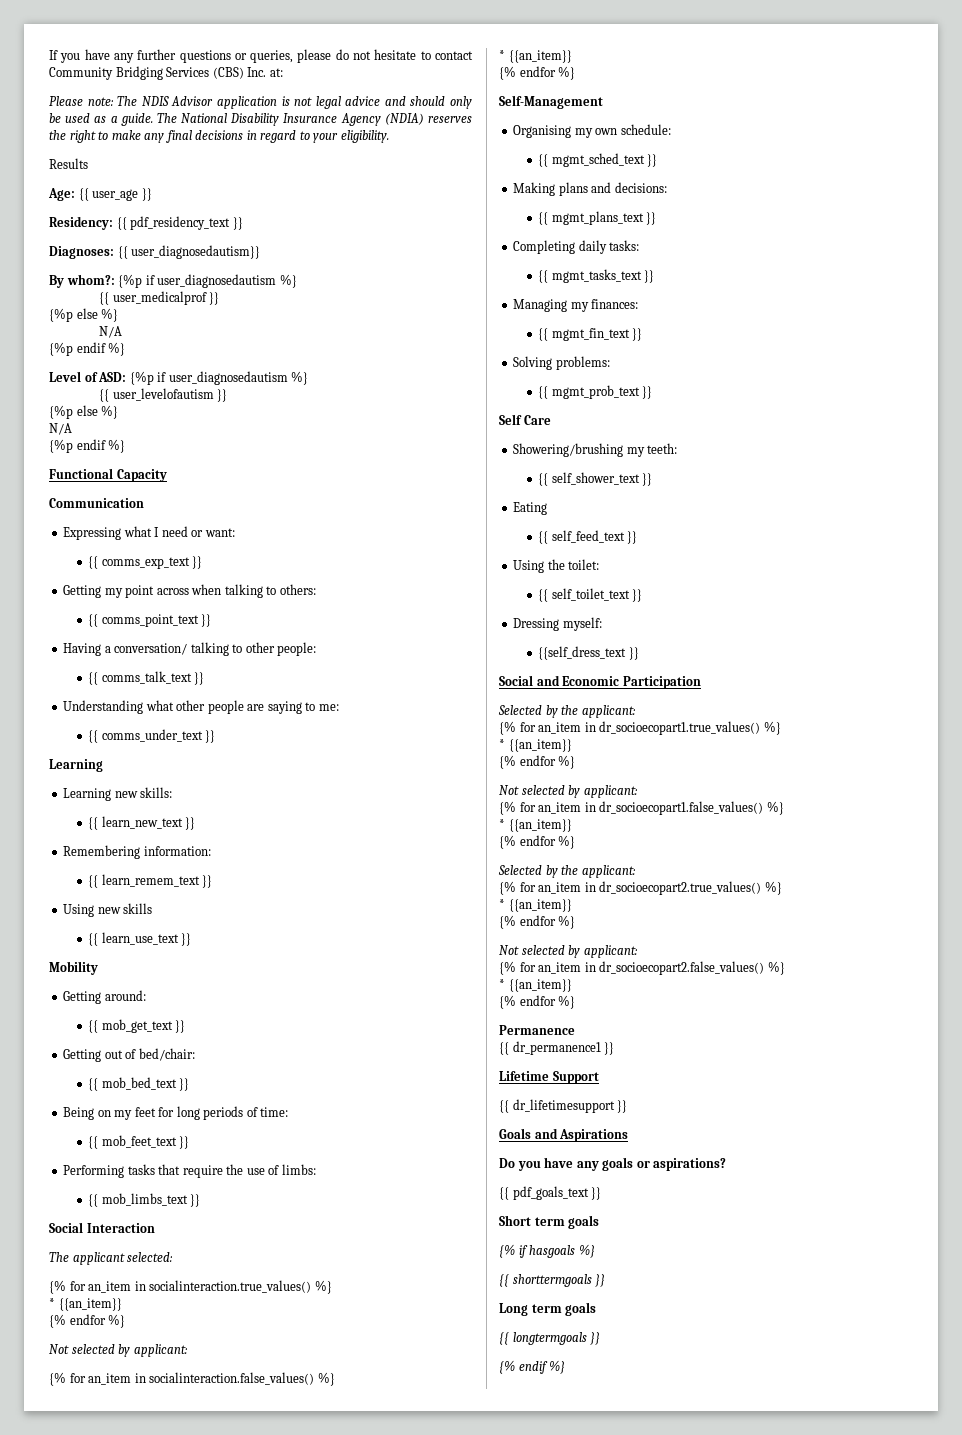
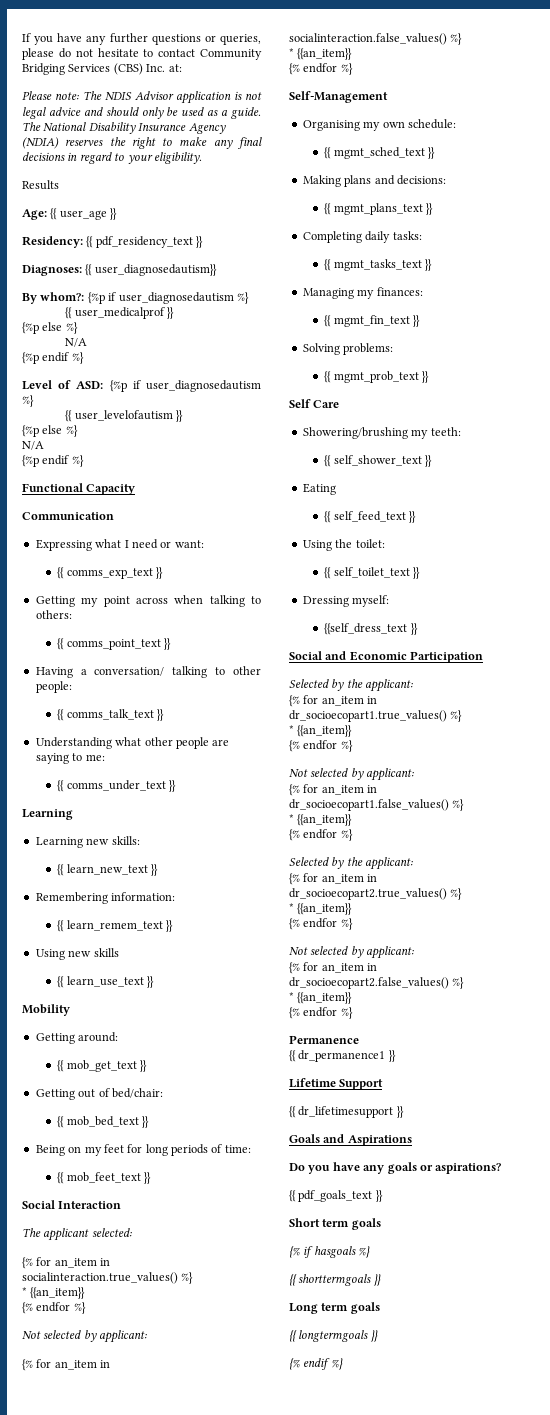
[63,1164,316,1178] [88,1193,201,1207] // Performing tasks that require the use of limbs: // {{ mob_limbs_text }} -> (152, 1178) none

